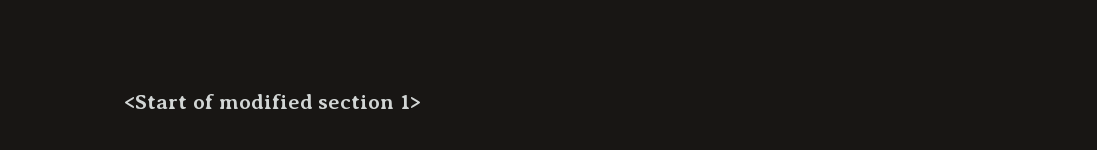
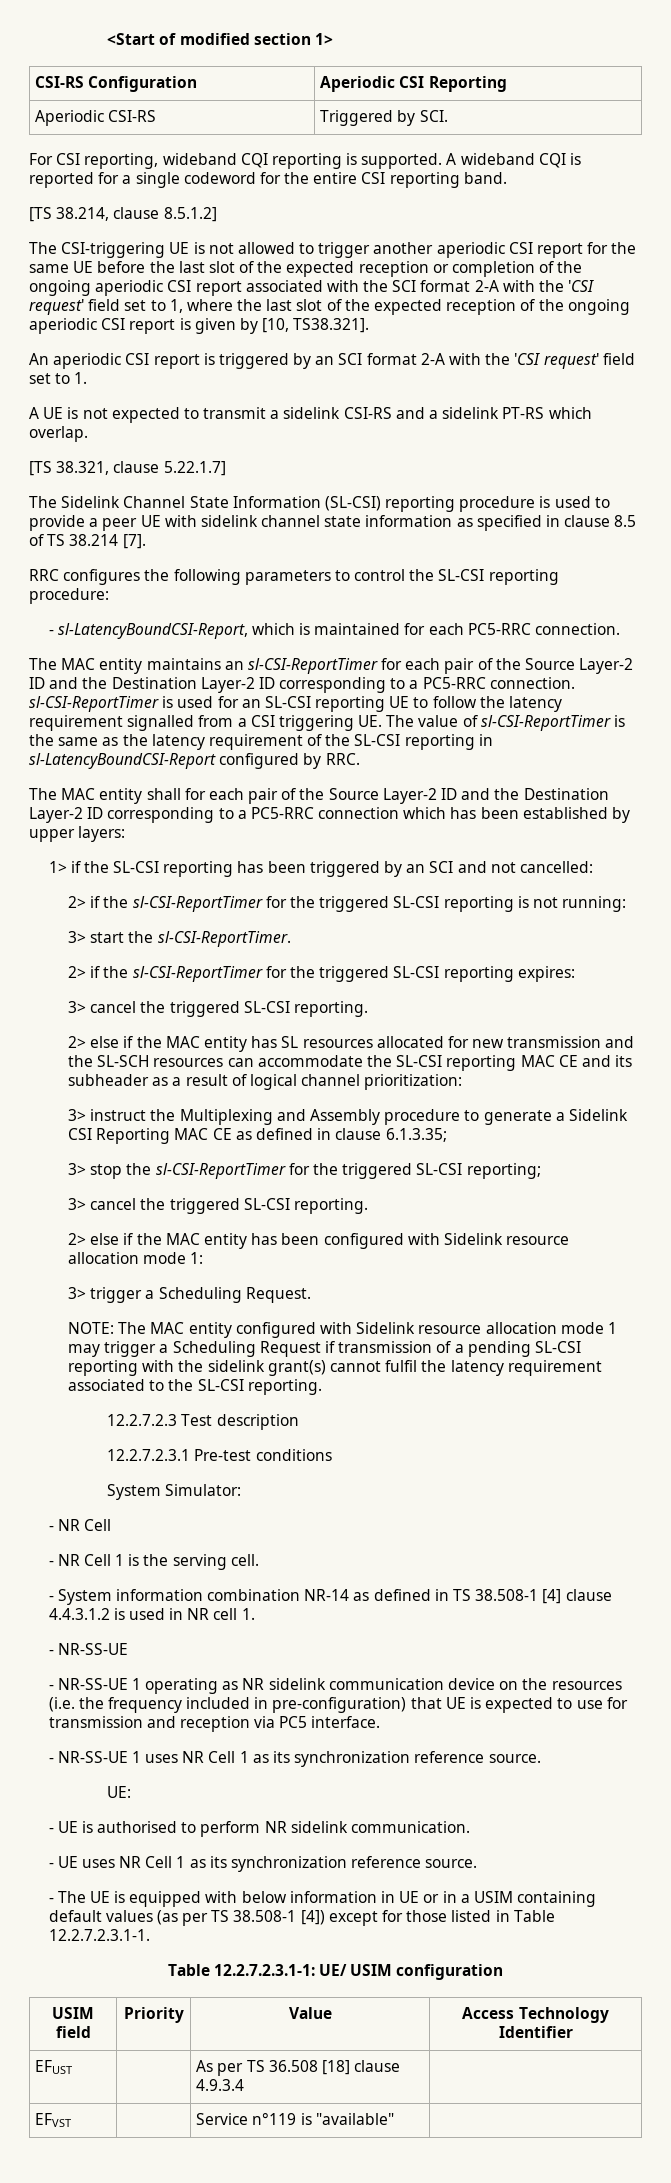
(422, 102) none -> [35,76,198,92] [320,76,507,92] [35,110,157,126] [320,110,448,126] [29,153,582,169] [29,172,507,188] [29,207,217,222] [29,242,637,258] [29,261,583,277] [29,280,595,296] [29,299,630,315] [29,318,370,334] [29,353,635,369] [29,372,88,384] [29,407,592,423] [29,426,88,442] [29,461,226,476] [29,496,610,512] [29,515,637,531] [29,534,146,549] [29,569,559,585] [29,588,109,604] [48,623,621,639] [29,658,634,674] [29,677,575,693] [29,696,563,712] [29,715,626,731] [29,734,493,750] [29,753,360,769] [29,788,609,804] [29,807,631,823] [29,826,126,842] [48,861,593,877] [68,896,627,912] [68,931,291,947] [68,966,575,982] [68,1001,369,1017] [68,1036,635,1052] [68,1055,633,1071] [68,1074,463,1090] [68,1109,628,1125] [68,1128,447,1144] [68,1163,541,1179] [68,1198,369,1214] [68,1233,570,1249] [68,1252,204,1264] [68,1287,311,1303] [68,1322,617,1338] [68,1341,581,1357] [68,1360,602,1376] [68,1379,322,1395] [107,1414,299,1430] [107,1449,332,1461] [107,1484,242,1500] [48,1519,111,1531] [48,1554,259,1570] [48,1589,612,1605] [48,1608,255,1620] [48,1643,128,1655] [48,1678,622,1694] [48,1697,628,1713] [48,1716,381,1732] [48,1751,541,1767] [107,1786,132,1798] [48,1821,471,1837] [48,1856,478,1872] [48,1891,597,1907] [48,1910,555,1926] [48,1929,150,1941] [167,1964,504,1980] [52,2007,94,2019] [55,2026,91,2038] [123,2007,184,2023] [288,2007,332,2019] [462,2007,609,2023] [498,2026,573,2038] [35,2060,73,2074] [196,2060,401,2076] [196,2079,245,2091] [35,2113,72,2127] [196,2113,394,2125] // CSI-RS Configuration | Aperiodic CSI Reporting // Aperiodic CSI-RS | Triggered by SCI. // For CSI reporting, wideband CQI reporting is supported. A wideband CQI is reported for a single codeword for the entire CSI reporting band. // [TS 38.214, clause 8.5.1.2] // The CSI-triggering UE is not allowed to trigger another aperiodic CSI report for the same UE before the last slot of the expected reception or completion of the ongoing aperiodic CSI report associated with the SCI format 2-A with the 'CSI request' field set to 1, where the last slot of the expected reception of the ongoing aperiodic CSI report is given by [10, TS38.321]. // An aperiodic CSI report is triggered by an SCI format 2-A with the 'CSI request' field set to 1. // A UE is not expected to transmit a sidelink CSI-RS and a sidelink PT-RS which overlap. // [TS 38.321, clause 5.22.1.7] // The Sidelink Channel State Information (SL-CSI) reporting procedure is used to provide a peer UE with sidelink channel state information as specified in clause 8.5 of TS 38.214 [7]. // RRC configures the following parameters to control the SL-CSI reporting procedure: // - sl-LatencyBoundCSI-Report, which is maintained for each PC5-RRC connection. // The MAC entity maintains an sl-CSI-ReportTimer for each pair of the Source Layer-2 ID and the Destination Layer-2 ID corresponding to a PC5-RRC connection. sl-CSI-ReportTimer is used for an SL-CSI reporting UE to follow the latency requirement signalled from a CSI triggering UE. The value of sl-CSI-ReportTimer is the same as the latency requirement of the SL-CSI reporting in sl-LatencyBoundCSI-Report configured by RRC. // The MAC entity shall for each pair of the Source Layer-2 ID and the Destination Layer-2 ID corresponding to a PC5-RRC connection which has been established by upper layers: // 1> if the SL-CSI reporting has been triggered by an SCI and not cancelled: // 2> if the sl-CSI-ReportTimer for the triggered SL-CSI reporting is not running: // 3> start the sl-CSI-ReportTimer. // 2> if the sl-CSI-ReportTimer for the triggered SL-CSI reporting expires: // 3> cancel the triggered SL-CSI reporting. // 2> else if the MAC entity has SL resources allocated for new transmission and the SL-SCH resources can accommodate the SL-CSI reporting MAC CE and its subheader as a result of logical channel prioritization: // 3> instruct the Multiplexing and Assembly procedure to generate a Sidelink CSI Reporting MAC CE as defined in clause 6.1.3.35; // 3> stop the sl-CSI-ReportTimer for the triggered SL-CSI reporting; // 3> cancel the triggered SL-CSI reporting. // 2> else if the MAC entity has been configured with Sidelink resource allocation mode 1: // 3> trigger a Scheduling Request. // NOTE: The MAC entity configured with Sidelink resource allocation mode 1 may trigger a Scheduling Request if transmission of a pending SL-CSI reporting with the sidelink grant(s) cannot fulfil the latency requirement associated to the SL-CSI reporting. // 12.2.7.2.3 Test description // 12.2.7.2.3.1 Pre-test conditions // System Simulator: // - NR Cell // - NR Cell 1 is the serving cell. // - System information combination NR-14 as defined in TS 38.508-1 [4] clause 4.4.3.1.2 is used in NR cell 1. // - NR-SS-UE // - NR-SS-UE 1 operating as NR sidelink communication device on the resources (i.e. the frequency included in pre-configuration) that UE is expected to use for transmission and reception via PC5 interface. // - NR-SS-UE 1 uses NR Cell 1 as its synchronization reference source. // UE: // - UE is authorised to perform NR sidelink communication. // - UE uses NR Cell 1 as its synchronization reference source. // - The UE is equipped with below information in UE or in a USIM containing default values (as per TS 38.508-1 [4]) except for those listed in Table 12.2.7.2.3.1-1. // Table 12.2.7.2.3.1-1: UE/ USIM configuration // USIM field | Priority | Value | Access Technology Identifier // EFUST | | As per TS 36.508 [18] clause 4.9.3.4 | // EFVST | | Service n°119 is "available" |

